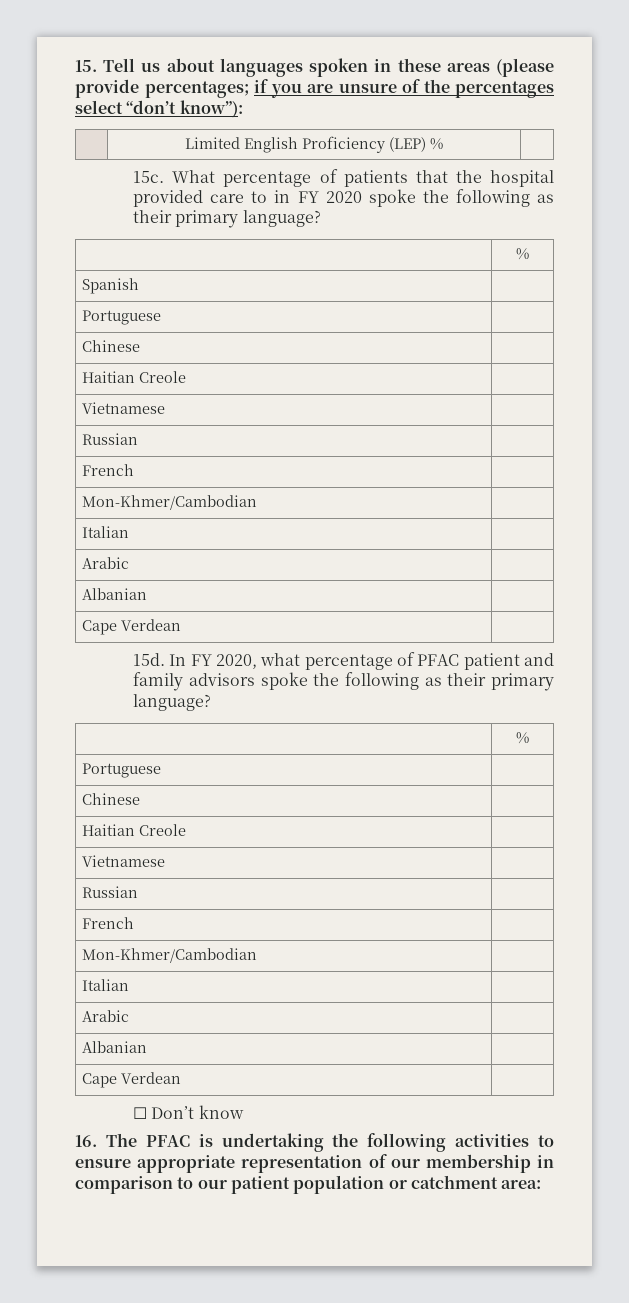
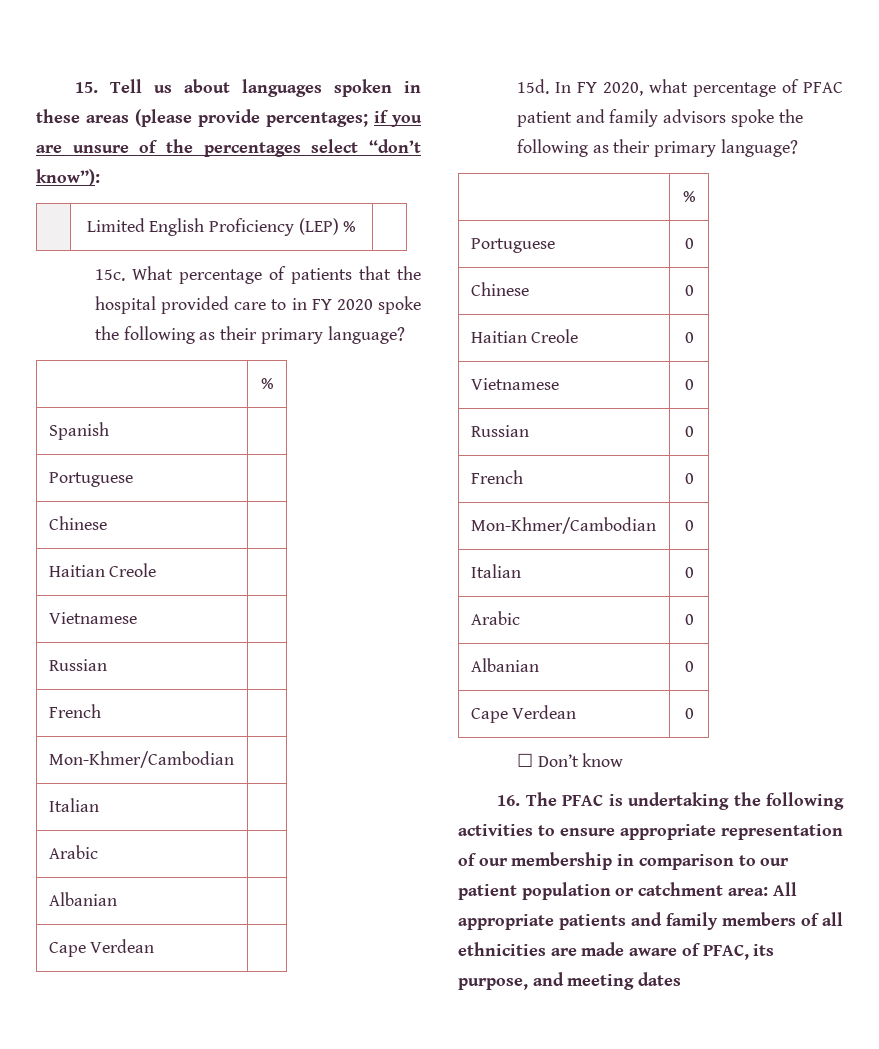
[81,793,140,805] [81,824,186,836] [81,855,165,867] [81,886,138,898] [81,917,134,929] [81,948,257,963] [81,979,129,991] [81,1010,129,1022] [81,1041,147,1053] [81,1072,181,1088] // Chinese | // Haitian Creole | // Vietnamese | // Russian | // French | // Mon-Khmer/Cambodian | // Italian | // Arabic | // Albanian | // Cape Verdean | -> [684,238,694,249] [470,282,529,296] [684,285,694,296] [470,329,579,343] [684,332,694,343] [470,378,559,390] [684,379,694,390] [470,425,529,437] [684,426,694,437] [470,470,523,484] [684,473,694,484] [470,517,656,534] [684,520,694,531] [470,564,521,578] [684,567,694,578] [470,611,520,625] [684,614,694,625] [470,658,539,672] [684,661,694,672] [470,705,577,723] [684,708,694,719] 0 // Chinese | 0 // Haitian Creole | 0 // Vietnamese | 0 // Russian | 0 // French | 0 // Mon-Khmer/Cambodian | 0 // Italian | 0 // Arabic | 0 // Albanian | 0 // Cape Verdean | 0
(542, 1184) none -> [772,882,797,896] [458,912,843,930] [458,942,775,960] [458,972,682,990] All appropriate patients and family members of all ethnicities are made aware of PFAC, its purpose, and meeting dates

